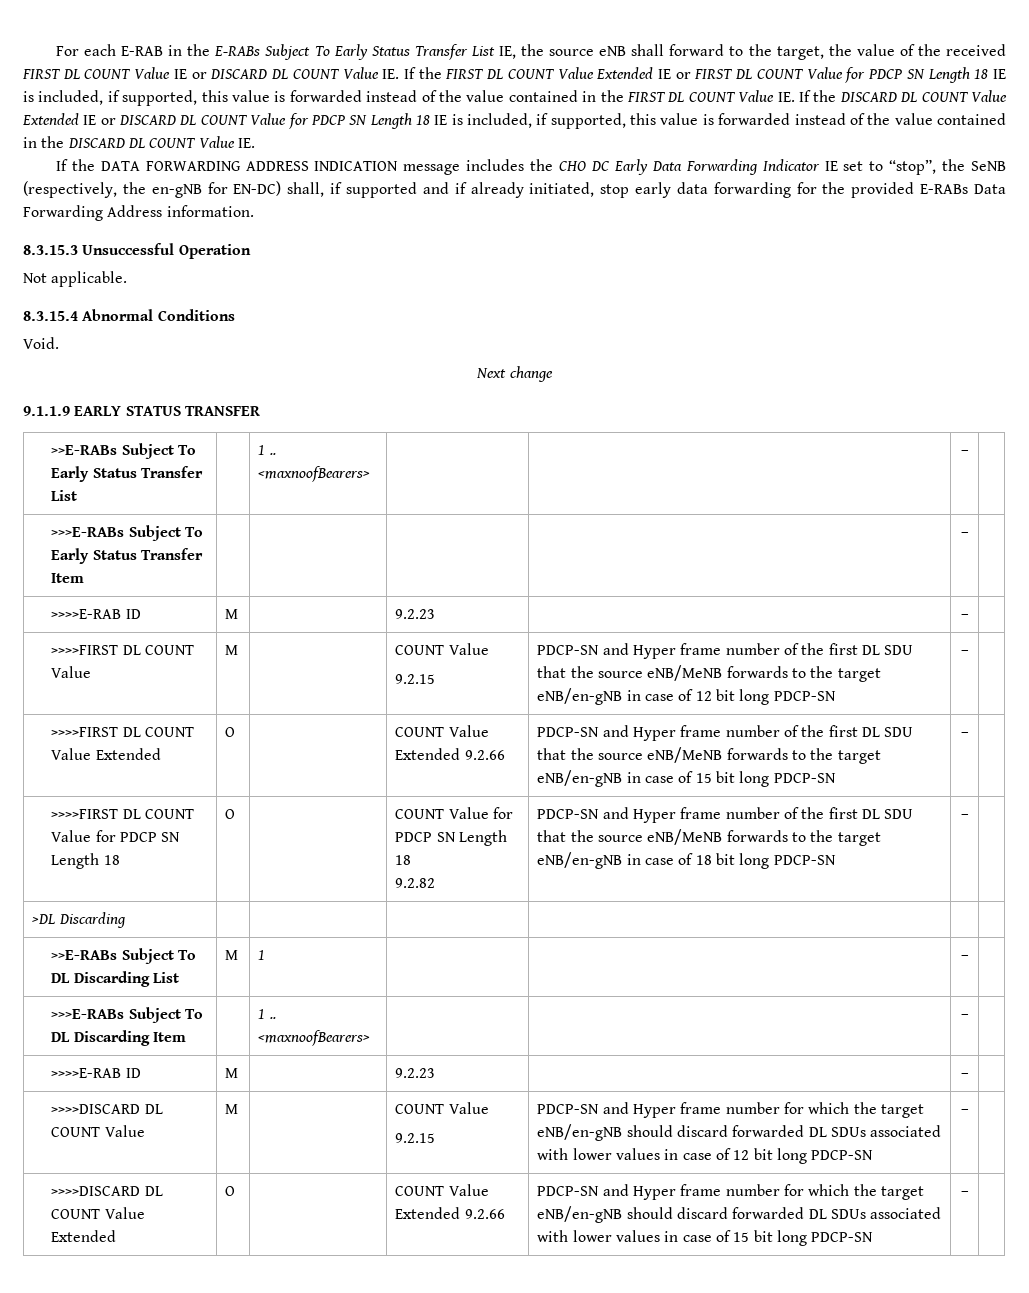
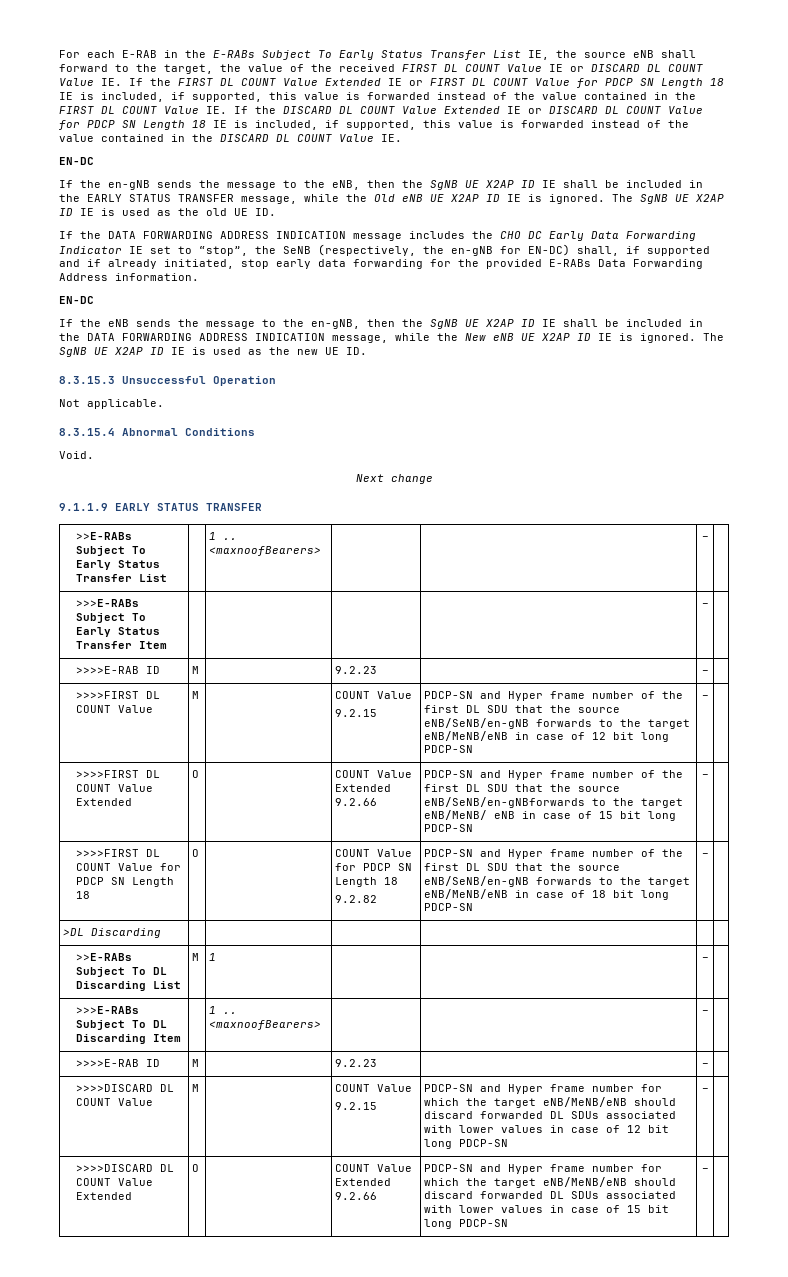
(255, 143) none -> [59,157,94,165] [59,180,703,190] [59,194,724,204] [59,208,276,216] // EN-DC // If the en-gNB sends the message to the eNB, then the SgNB UE X2AP ID IE shall be included in the EARLY STATUS TRANSFER message, while the Old eNB UE X2AP ID IE is ignored. The SgNB UE X2AP ID IE is used as the old UE ID.
(254, 211) none -> [59,296,94,304] [59,319,703,329] [59,333,724,343] [59,347,367,357] // EN-DC // If the eNB sends the message to the en-gNB, then the SgNB UE X2AP ID IE shall be included in the DATA FORWARDING ADDRESS INDICATION message, while the New eNB UE X2AP ID IE is ignored. The SgNB UE X2AP ID IE is used as the new UE ID.
[647,665,881,682] [537,688,623,705] eNB/MeNB forwards to the target eNB/en-gNB -> [424,718,691,729] [424,731,509,741] eNB/SeNB/en-gNB forwards to the target eNB/MeNB/eNB
[647,747,881,764] [537,770,623,787] eNB/MeNB forwards to the target eNB/en-gNB -> [424,797,684,808] [424,810,516,820] eNB/SeNB/en-gNBforwards to the target eNB/MeNB/ eNB
[647,829,881,846] [537,852,623,869] eNB/MeNB forwards to the target eNB/en-gNB -> [424,876,691,887] [424,889,509,899] eNB/SeNB/en-gNB forwards to the target eNB/MeNB/eNB
[537,1124,623,1141] eNB/en-gNB -> [543,1097,628,1107] eNB/MeNB/eNB
[537,1206,623,1223] eNB/en-gNB -> [543,1177,628,1187] eNB/MeNB/eNB

